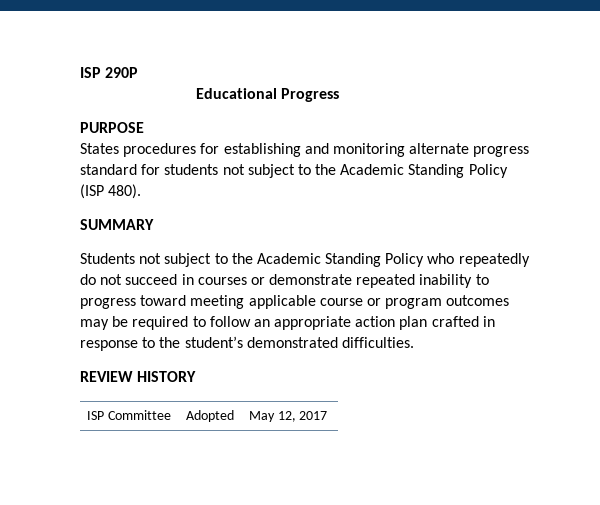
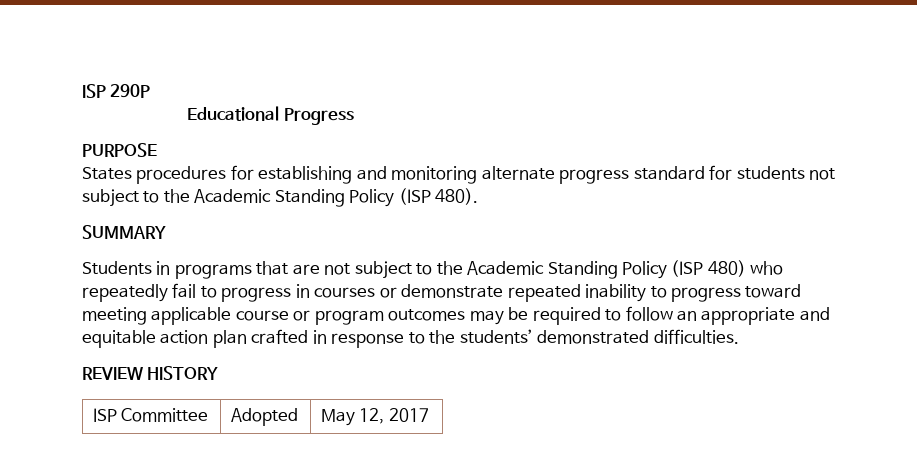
[139,253,530,267] [80,274,178,285] not subject to the Academic Standing Policy who repeatedly do not succeed -> [156,260,784,279] [82,283,292,302] in programs that are not subject to the Academic Standing Policy (ISP 480) who repeatedly fail to progress
(352, 323) none -> [799,307,830,321] [82,330,156,348] and equitable
[184,336,243,348] student’s -> [459,329,533,344] students’

